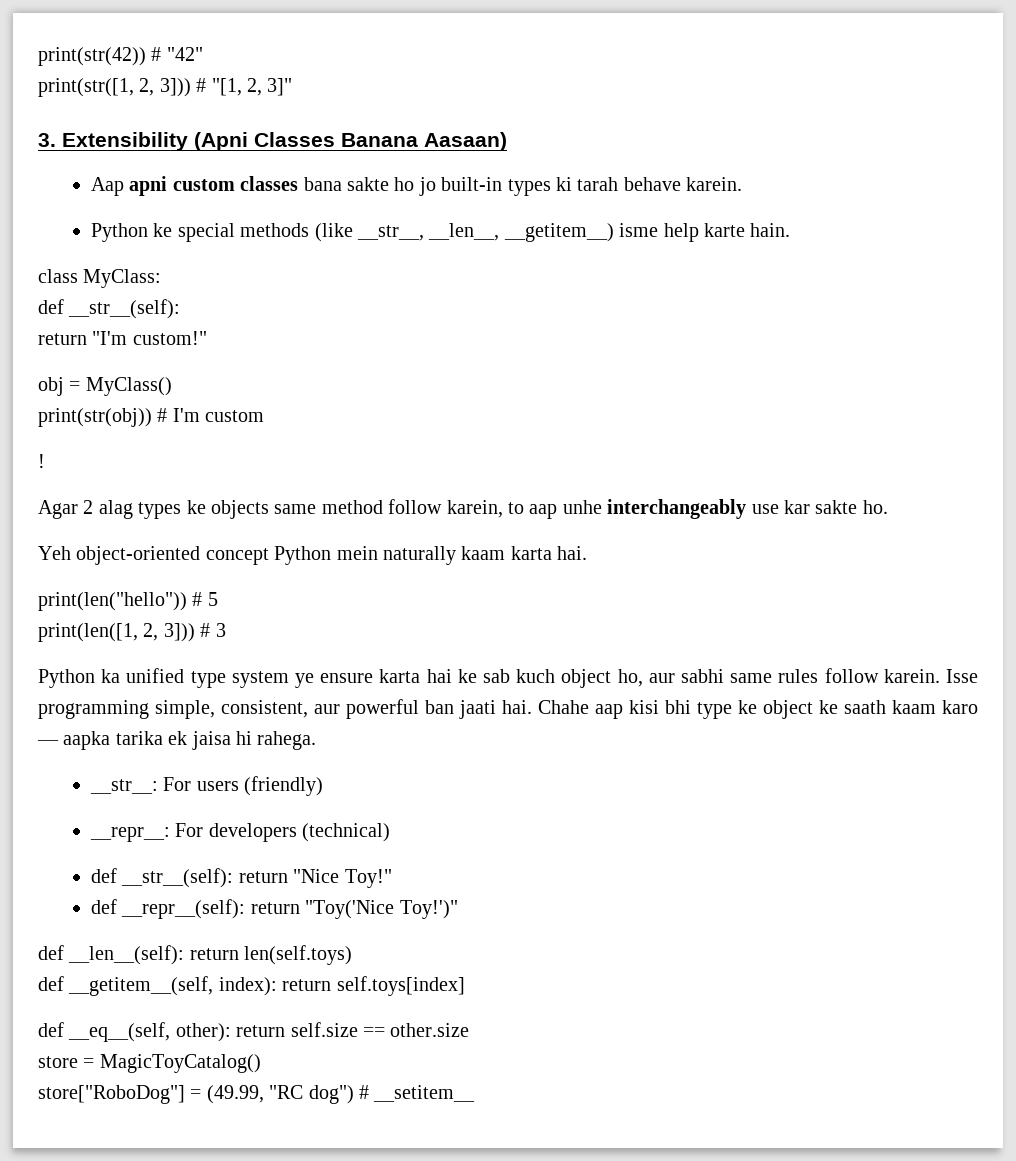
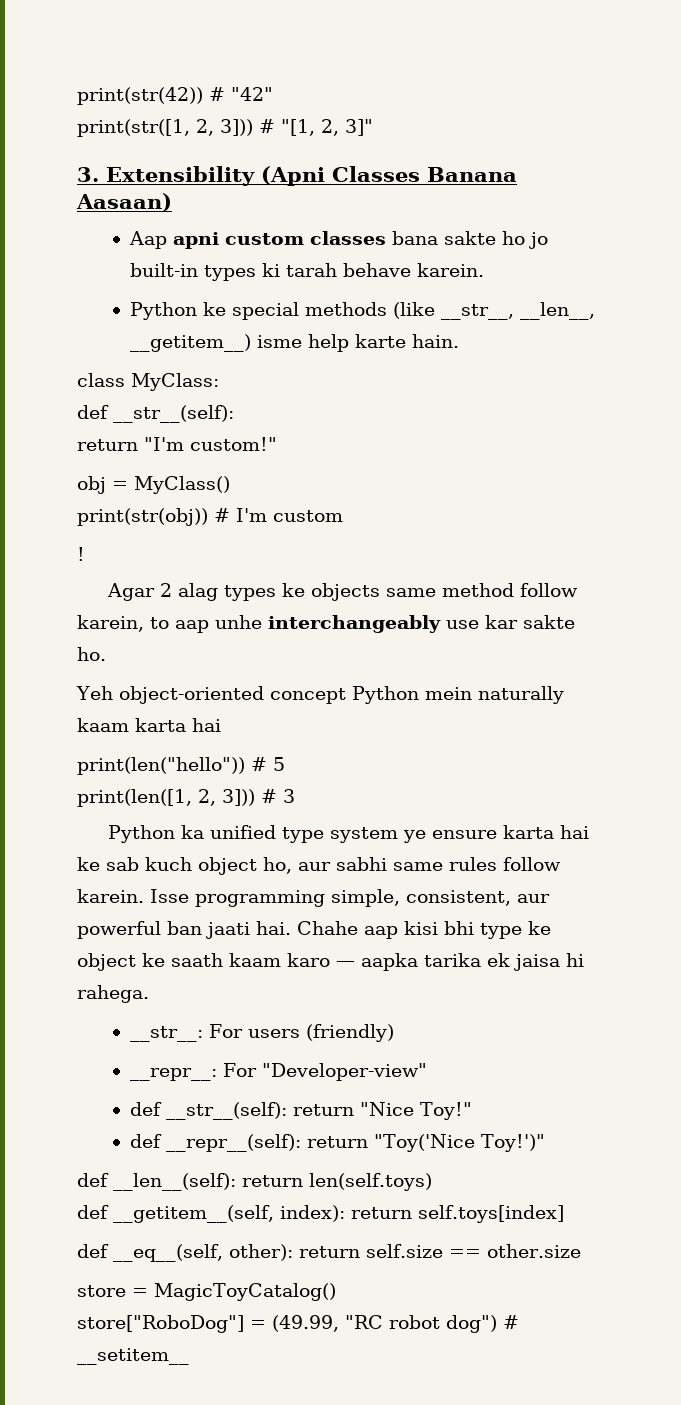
[557,546,588,560] hai. -> [192,718,221,732] hai
[208,823,391,842] developers (technical) -> [262,1063,428,1081] "Developer-view"
(304, 1092) none -> [389,1315,440,1329] robot

